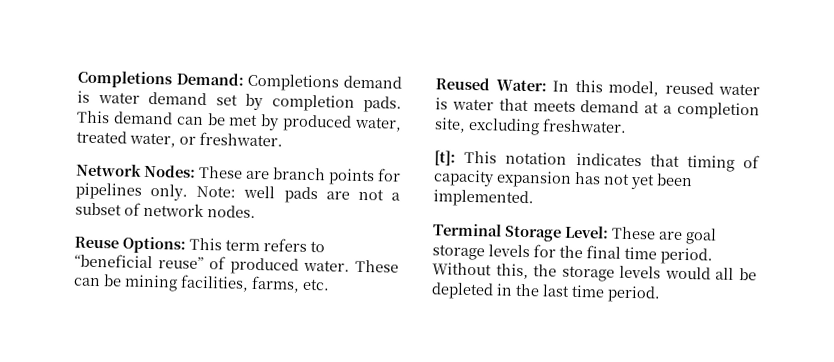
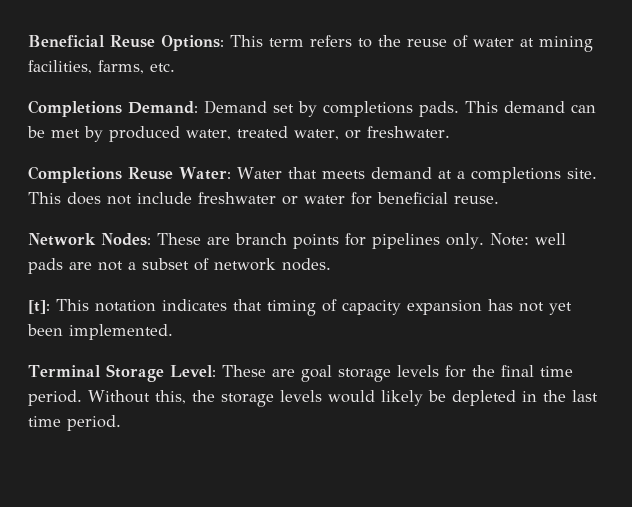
[77,70,403,92] [77,90,207,106] Completions Demand: Completions demand is water demand -> [28,35,593,52] [28,60,175,74] [28,100,267,117] Beneficial Reuse Options: This term refers to the reuse of water at mining facilities, farms, etc. // Completions Demand: Demand
[271,94,355,112] completion -> [323,101,413,117] completions
(283, 139) none -> [28,166,597,183] [28,192,499,205] // Completions Reuse Water: Water that meets demand at a completions site. This does not include freshwater or water for beneficial reuse.
[74,236,325,254] [74,253,399,275] [73,274,330,293] [435,77,760,97] [435,97,760,120] [434,117,627,136] // Reuse Options: This term refers to “beneficial reuse” of produced water. These can be mining facilities, farms, etc. // Reused Water: In this model, reused water is water that meets demand at a completion site, excluding freshwater. -> (331, 264) none
[715,267,735,280] all -> [381,390,423,406] likely

